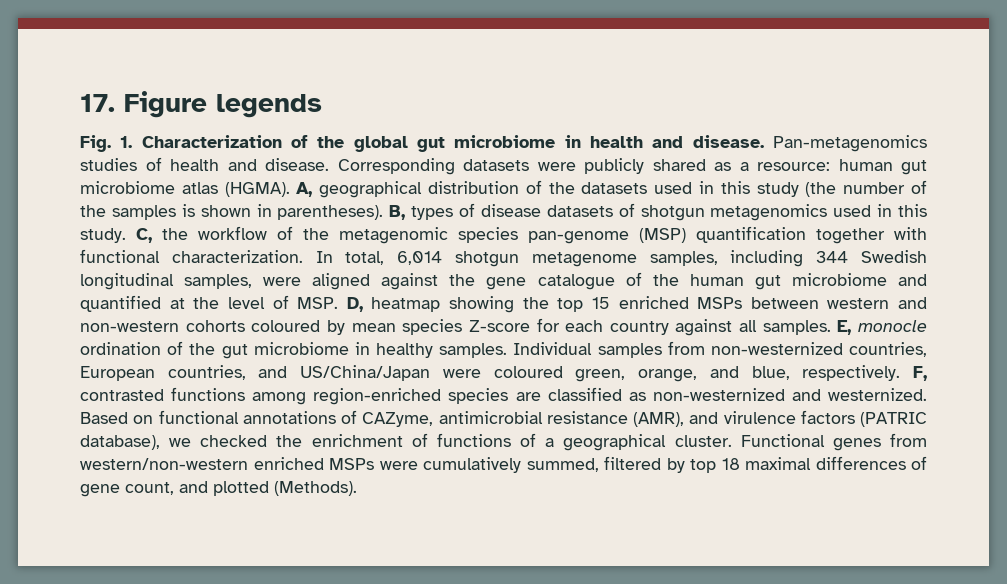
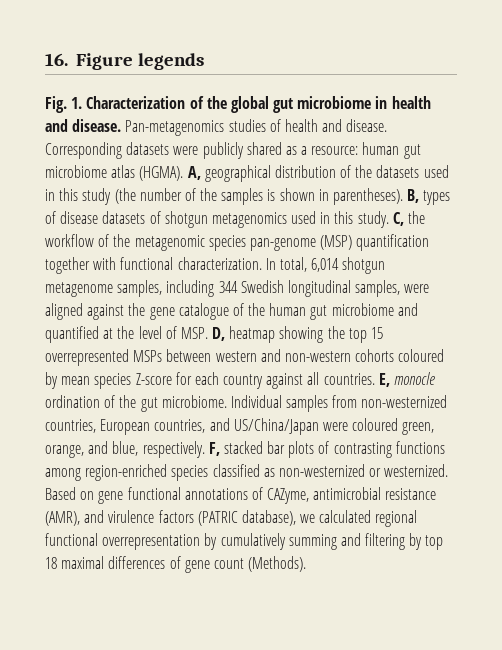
[80,94,115,112] 17. -> [45,53,68,66] 16.
[618,296,689,309] enriched -> [45,349,129,366] overrepresented
[762,320,831,335] samples. -> [323,373,375,385] countries.
[253,342,508,358] microbiome in healthy samples. -> [161,395,227,408] microbiome.
[80,389,164,401] contrasted -> [223,441,392,458] stacked bar plots of contrasting
[515,392,541,401] are -> (209, 473) none
[791,389,821,401] and -> [369,468,382,477] or
(154, 419) none -> [98,491,124,504] gene
[200,433,927,451] [80,456,661,473] checked the enrichment of functions of a geographical cluster. Functional genes from western/non-western enriched MSPs were cumulatively summed, filtered -> [319,510,418,527] [45,533,406,550] calculated regional functional overrepresentation by cumulatively summing and filtering
[125,481,269,496] count, and plotted -> [213,558,244,569] count

